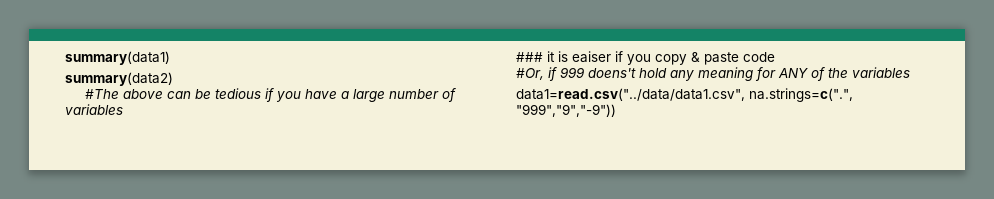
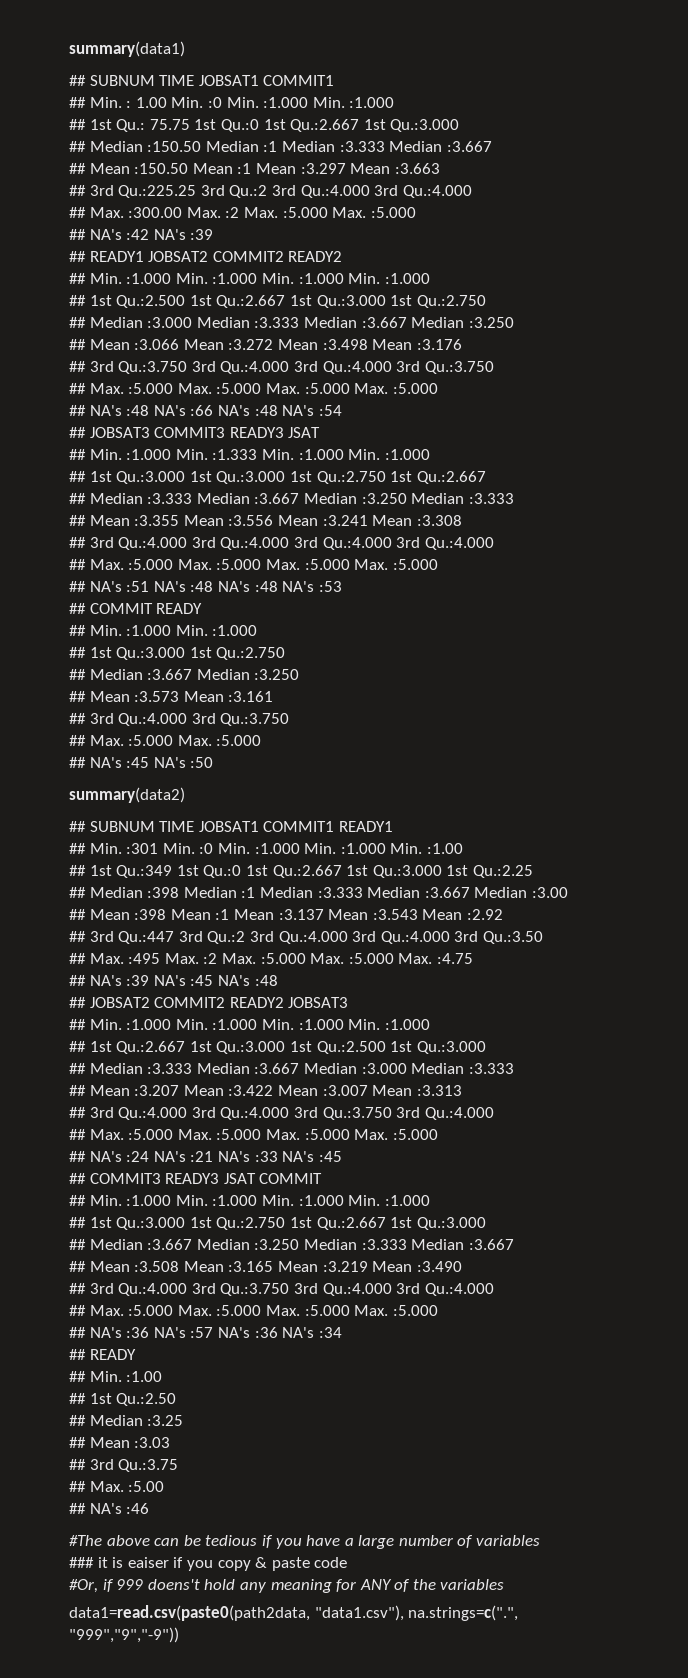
[65,72,173,86] summary(data2) -> [69,75,335,86] [69,97,395,108] [69,119,460,132] [69,141,492,152] [69,163,440,174] [69,185,472,198] [69,207,416,218] [69,229,214,240] [69,251,343,262] [69,273,430,284] [69,295,486,308] [69,317,514,328] [69,339,462,350] [69,361,494,374] [69,383,438,394] [69,405,342,416] [69,427,321,438] [69,449,430,460] [69,471,486,484] [69,493,514,504] [69,515,462,526] [69,537,494,550] [69,559,438,570] [69,581,342,592] [69,603,203,614] [69,625,258,636] [69,647,286,660] [69,669,300,680] [69,691,274,702] [69,713,290,726] [69,735,262,746] [69,757,214,768] [69,787,185,803] [69,821,393,832] [69,843,463,854] [69,865,533,878] [69,887,568,898] [69,909,503,920] [69,931,543,944] [69,953,473,964] [69,975,278,986] [69,997,349,1008] [69,1019,430,1030] [69,1041,486,1054] [69,1063,514,1074] [69,1085,462,1096] [69,1107,494,1120] [69,1129,438,1140] [69,1151,342,1162] [69,1173,323,1184] [69,1195,430,1206] [69,1217,486,1230] [69,1239,514,1250] [69,1261,462,1272] [69,1283,494,1296] [69,1305,438,1316] [69,1327,342,1338] [69,1349,136,1360] [69,1371,163,1382] [69,1393,177,1406] [69,1415,184,1426] [69,1437,171,1448] [69,1459,179,1472] [69,1481,165,1492] [69,1503,150,1514] ## SUBNUM TIME JOBSAT1 COMMIT1 // ## Min. : 1.00 Min. :0 Min. :1.000 Min. :1.000 // ## 1st Qu.: 75.75 1st Qu.:0 1st Qu.:2.667 1st Qu.:3.000 // ## Median :150.50 Median :1 Median :3.333 Median :3.667 // ## Mean :150.50 Mean :1 Mean :3.297 Mean :3.663 // ## 3rd Qu.:225.25 3rd Qu.:2 3rd Qu.:4.000 3rd Qu.:4.000 // ## Max. :300.00 Max. :2 Max. :5.000 Max. :5.000 // ## NA's :42 NA's :39 // ## READY1 JOBSAT2 COMMIT2 READY2 // ## Min. :1.000 Min. :1.000 Min. :1.000 Min. :1.000 // ## 1st Qu.:2.500 1st Qu.:2.667 1st Qu.:3.000 1st Qu.:2.750 // ## Median :3.000 Median :3.333 Median :3.667 Median :3.250 // ## Mean :3.066 Mean :3.272 Mean :3.498 Mean :3.176 // ## 3rd Qu.:3.750 3rd Qu.:4.000 3rd Qu.:4.000 3rd Qu.:3.750 // ## Max. :5.000 Max. :5.000 Max. :5.000 Max. :5.000 // ## NA's :48 NA's :66 NA's :48 NA's :54 // ## JOBSAT3 COMMIT3 READY3 JSAT // ## Min. :1.000 Min. :1.333 Min. :1.000 Min. :1.000 // ## 1st Qu.:3.000 1st Qu.:3.000 1st Qu.:2.750 1st Qu.:2.667 // ## Median :3.333 Median :3.667 Median :3.250 Median :3.333 // ## Mean :3.355 Mean :3.556 Mean :3.241 Mean :3.308 // ## 3rd Qu.:4.000 3rd Qu.:4.000 3rd Qu.:4.000 3rd Qu.:4.000 // ## Max. :5.000 Max. :5.000 Max. :5.000 Max. :5.000 // ## NA's :51 NA's :48 NA's :48 NA's :53 // ## COMMIT READY // ## Min. :1.000 Min. :1.000 // ## 1st Qu.:3.000 1st Qu.:2.750 // ## Median :3.667 Median :3.250 // ## Mean :3.573 Mean :3.161 // ## 3rd Qu.:4.000 3rd Qu.:3.750 // ## Max. :5.000 Max. :5.000 // ## NA's :45 NA's :50 // summary(data2) // ## SUBNUM TIME JOBSAT1 COMMIT1 READY1 // ## Min. :301 Min. :0 Min. :1.000 Min. :1.000 Min. :1.00 // ## 1st Qu.:349 1st Qu.:0 1st Qu.:2.667 1st Qu.:3.000 1st Qu.:2.25 // ## Median :398 Median :1 Median :3.333 Median :3.667 Median :3.00 // ## Mean :398 Mean :1 Mean :3.137 Mean :3.543 Mean :2.92 // ## 3rd Qu.:447 3rd Qu.:2 3rd Qu.:4.000 3rd Qu.:4.000 3rd Qu.:3.50 // ## Max. :495 Max. :2 Max. :5.000 Max. :5.000 Max. :4.75 // ## NA's :39 NA's :45 NA's :48 // ## JOBSAT2 COMMIT2 READY2 JOBSAT3 // ## Min. :1.000 Min. :1.000 Min. :1.000 Min. :1.000 // ## 1st Qu.:2.667 1st Qu.:3.000 1st Qu.:2.500 1st Qu.:3.000 // ## Median :3.333 Median :3.667 Median :3.000 Median :3.333 // ## Mean :3.207 Mean :3.422 Mean :3.007 Mean :3.313 // ## 3rd Qu.:4.000 3rd Qu.:4.000 3rd Qu.:3.750 3rd Qu.:4.000 // ## Max. :5.000 Max. :5.000 Max. :5.000 Max. :5.000 // ## NA's :24 NA's :21 NA's :33 NA's :45 // ## COMMIT3 READY3 JSAT COMMIT // ## Min. :1.000 Min. :1.000 Min. :1.000 Min. :1.000 // ## 1st Qu.:3.000 1st Qu.:2.750 1st Qu.:2.667 1st Qu.:3.000 // ## Median :3.667 Median :3.250 Median :3.333 Median :3.667 // ## Mean :3.508 Mean :3.165 Mean :3.219 Mean :3.490 // ## 3rd Qu.:4.000 3rd Qu.:3.750 3rd Qu.:4.000 3rd Qu.:4.000 // ## Max. :5.000 Max. :5.000 Max. :5.000 Max. :5.000 // ## NA's :36 NA's :57 NA's :36 NA's :34 // ## READY // ## Min. :1.00 // ## 1st Qu.:2.50 // ## Median :3.25 // ## Mean :3.03 // ## 3rd Qu.:3.75 // ## Max. :5.00 // ## NA's :46
[516,88,745,101] data1=read.csv("../data/data1.csv", -> [69,1605,404,1621] data1=read.csv(paste0(path2data, "data1.csv"),

